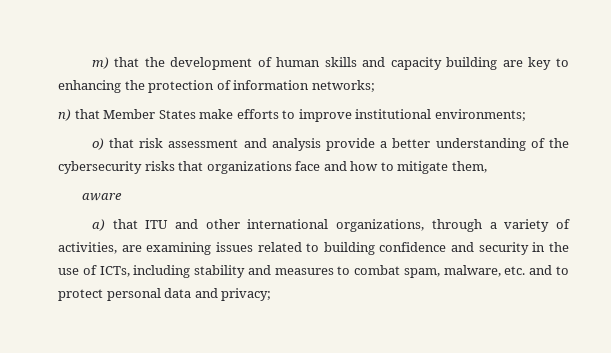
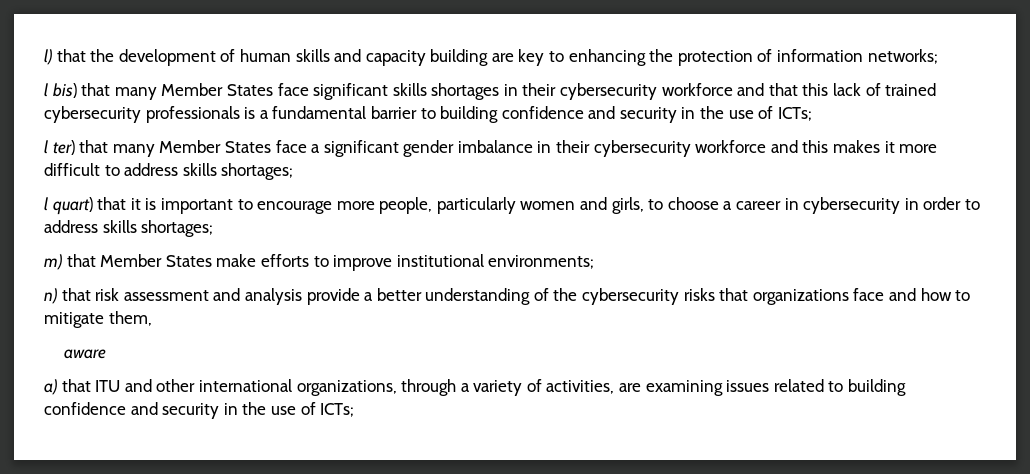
[91,57,109,69] m) -> [44,49,52,65] l)
[58,109,71,121] n) -> [44,83,937,100] [44,106,812,123] [44,140,938,157] [44,163,294,180] [44,197,980,215] [44,220,214,237] [44,254,62,270] l bis) that many Member States face significant skills shortages in their cybersecurity workforce and that this lack of trained cybersecurity professionals is a fundamental barrier to building confidence and security in the use of ICTs; // l ter) that many Member States face a significant gender imbalance in their cybersecurity workforce and this makes it more difficult to address skills shortages; // l quart) that it is important to encourage more people, particularly women and girls, to choose a career in cybersecurity in order to address skills shortages; // m)
[91,138,104,150] o) -> [44,288,57,304] n)
[99,265,569,278] [58,288,272,301] ICTs, including stability and measures to combat spam, malware, etc. and to protect personal data and privacy; -> [320,403,355,417] ICTs;

